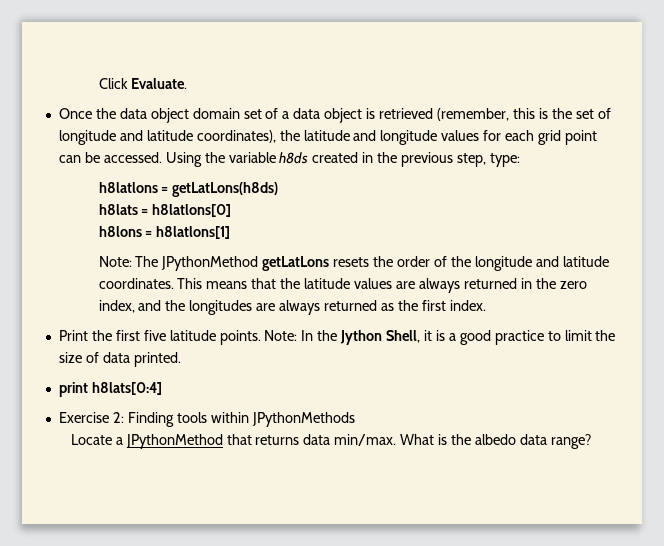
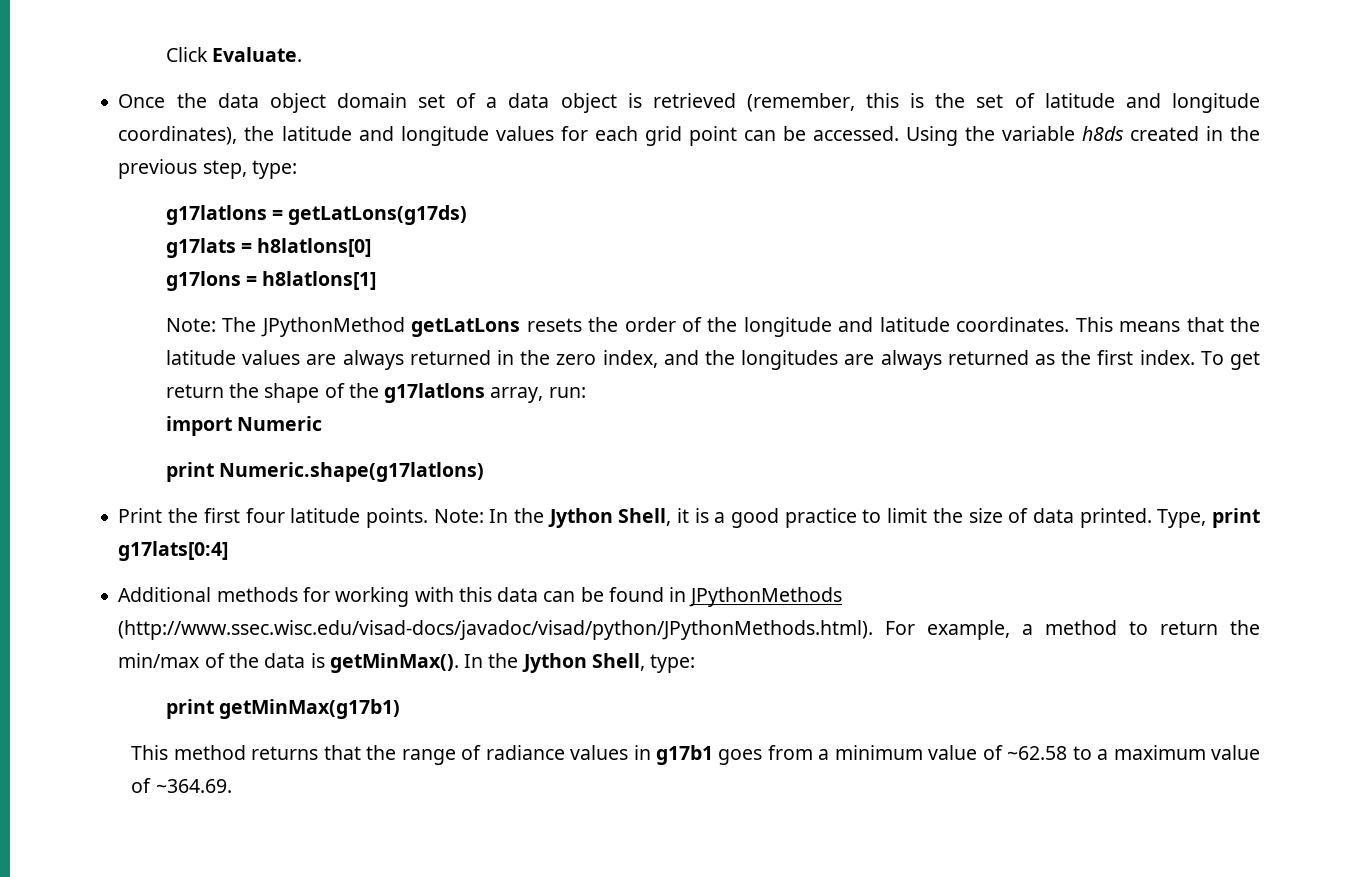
[58,130,193,145] longitude and latitude -> [1044,93,1261,113] latitude and longitude
[98,182,279,197] [98,204,138,215] h8latlons = getLatLons(h8ds) // h8lats -> [165,205,468,225] [165,238,236,258] g17latlons = getLatLons(g17ds) // g17lats
[98,226,142,237] h8lons -> [165,271,241,291] g17lons
(486, 305) none -> [1200,351,1261,370] [165,383,586,403] [165,416,323,436] [165,462,485,482] To get return the shape of the g17latlons array, run: // import Numeric // print Numeric.shape(g17latlons)
[143,330,166,341] five -> [245,508,285,523] four
[58,382,162,397] [58,412,355,427] [70,434,591,449] // print h8lats[0:4] // Exercise 2: Finding tools within JPythonMethods // Locate a JPythonMethod that returns data min/max. What is the albedo data range? -> [1157,508,1260,528] [118,541,229,561] [118,587,843,607] [118,620,1261,640] [118,653,696,673] [165,699,401,719] [131,745,1260,765] [131,778,232,793] Type, print g17lats[0:4] // Additional methods for working with this data can be found in JPythonMethods (http://www.ssec.wisc.edu/visad-docs/javadoc/visad/python/JPythonMethods.html). For example, a method to return the min/max of the data is getMinMax(). In the Jython Shell, type: // print getMinMax(g17b1) // This method returns that the range of radiance values in g17b1 goes from a minimum value of ~62.58 to a maximum value of ~364.69.

